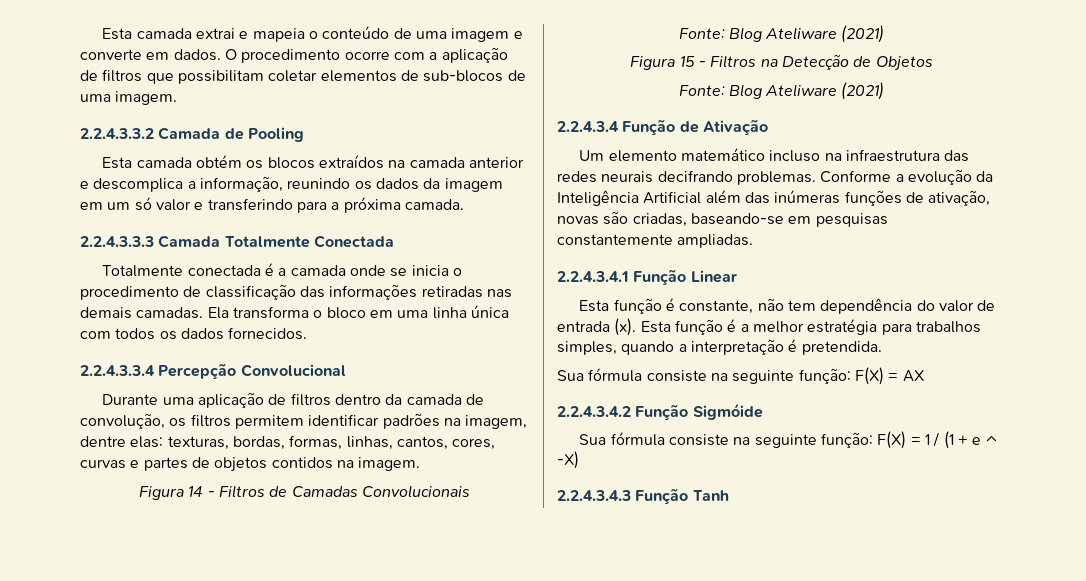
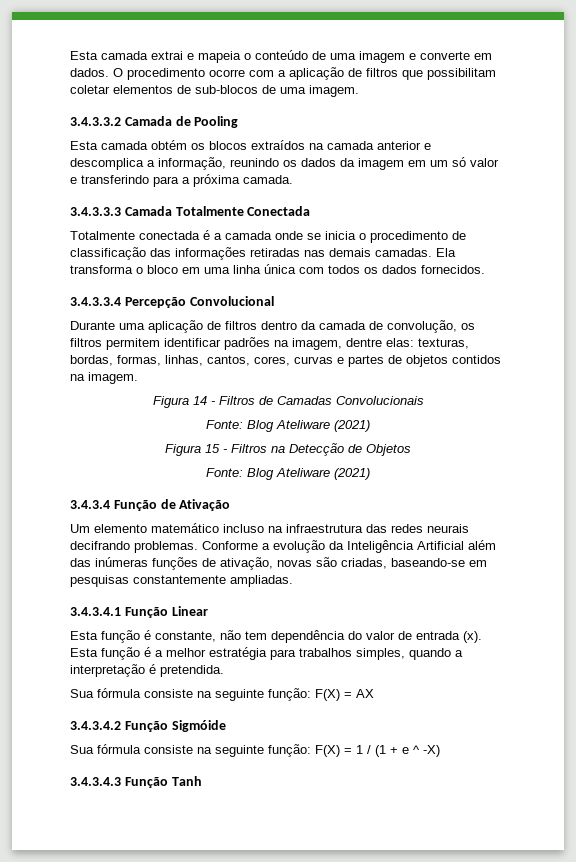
[80,128,154,139] 2.2.4.3.3.2 -> [70,117,121,126] 3.4.3.3.2
[80,236,154,247] 2.2.4.3.3.3 -> [70,207,121,216] 3.4.3.3.3
[80,365,155,376] 2.2.4.3.3.4 -> [70,297,121,306] 3.4.3.3.4
[557,121,619,132] 2.2.4.3.4 -> [70,500,110,509] 3.4.3.4
[557,271,629,282] 2.2.4.3.4.1 -> [70,607,121,616] 3.4.3.4.1
[557,406,631,417] 2.2.4.3.4.2 -> [70,721,121,730] 3.4.3.4.2
[557,490,631,501] 2.2.4.3.4.3 -> [70,777,121,786] 3.4.3.4.3

